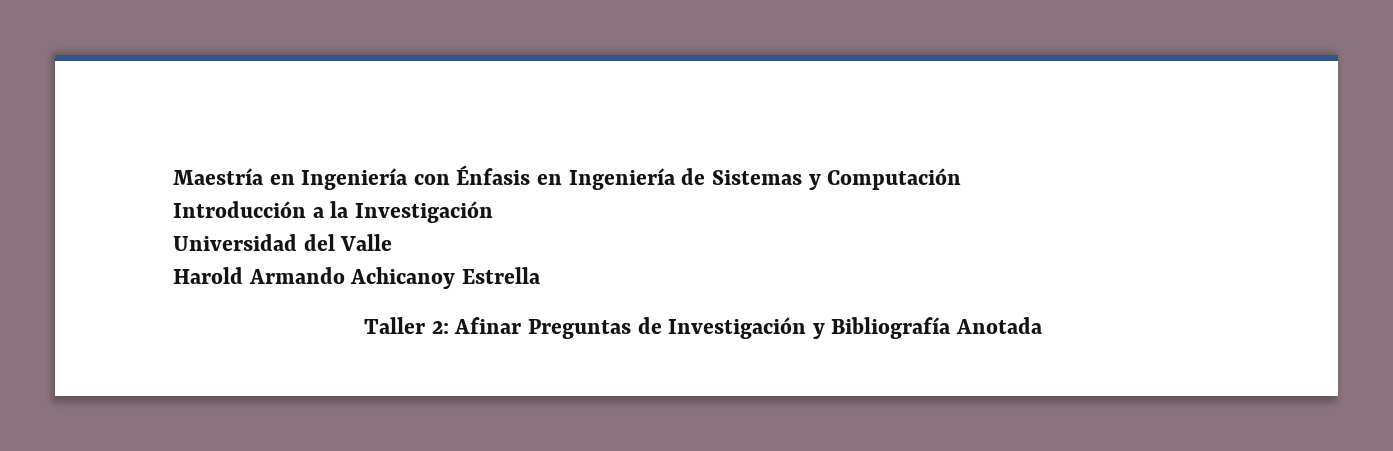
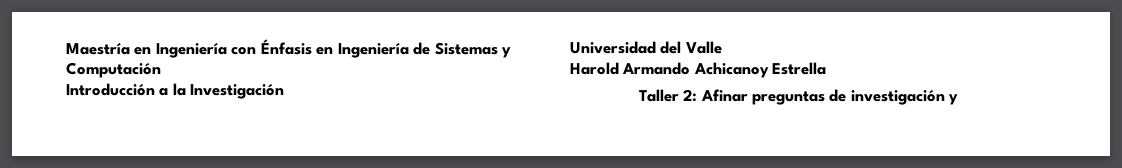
[527,317,1043,339] Preguntas de Investigación y Bibliografía Anotada -> [752,89,959,105] preguntas de investigación y

